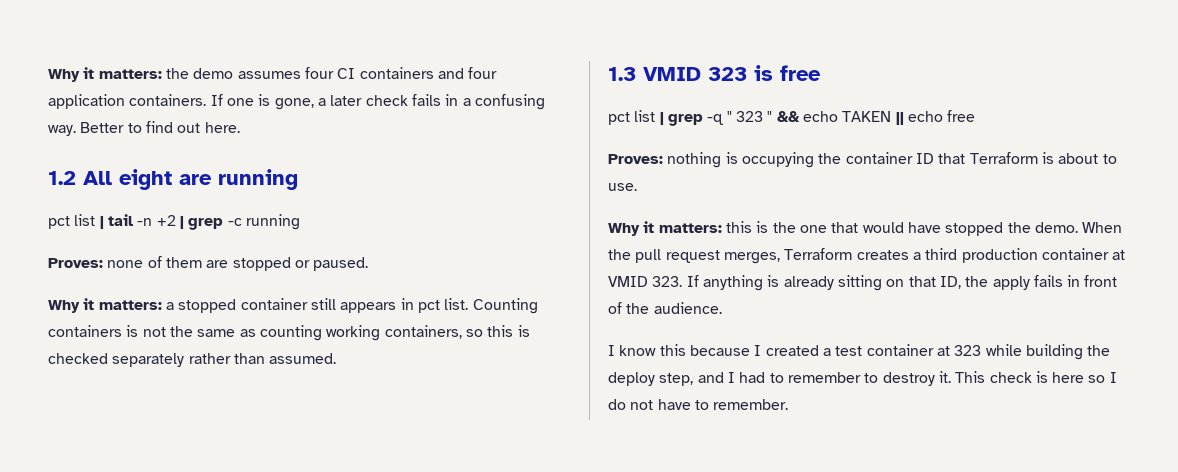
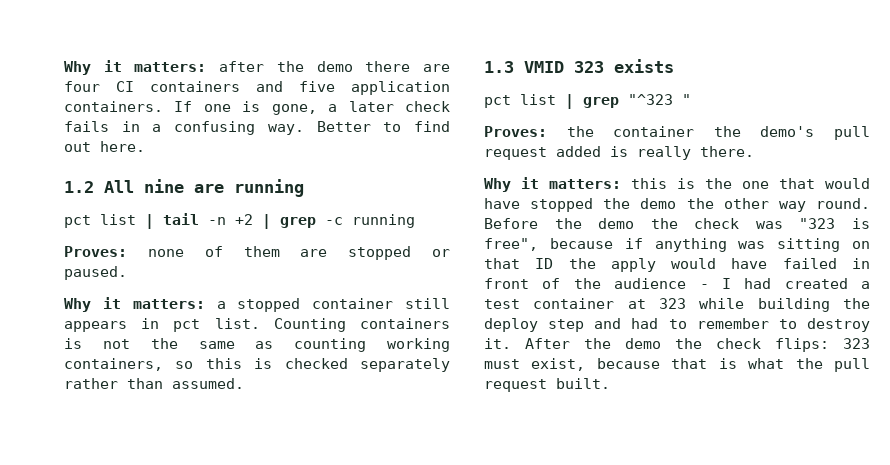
[48,67,301,82] Why it matters: the demo assumes -> [64,60,451,75] Why it matters: after the demo there are
[468,67,498,79] four -> [299,81,335,92] five
[119,169,172,190] eight -> [144,179,184,193] nine
[754,65,821,81] is free -> [614,59,674,73] exists
[707,110,976,125] [608,152,1117,168] [608,183,637,191] -q " 323 " && echo TAKEN || echo free // Proves: nothing is occupying the container ID that Terraform is about to use. -> [628,94,691,105] [484,126,870,140] [484,146,754,160] "^323 " // Proves: the container the demo's pull request added is really there.
[1034,222,1123,233] [608,248,1126,264] [608,275,834,291] demo. When the pull request merges, Terraform creates a third production container at VMID 323. If anything is already -> [640,198,870,212] [484,218,870,229] [484,238,766,252] demo the other way round. Before the demo the check was "323 is free", because if anything was
[939,276,961,289] ID, -> [535,258,554,269] ID
[1033,275,1063,287] fails -> [671,258,837,269] would have failed
[653,302,722,314] [608,344,762,356] audience. // I know this because I -> [614,278,772,289] audience - I had
[659,372,735,386] step, and I -> [548,318,622,332] step and
[955,371,1117,383] [608,399,789,410] This check is here so I do not have to remember. -> [525,338,870,352] [484,358,870,372] [484,378,610,392] After the demo the check flips: 323 must exist, because that is what the pull request built.

